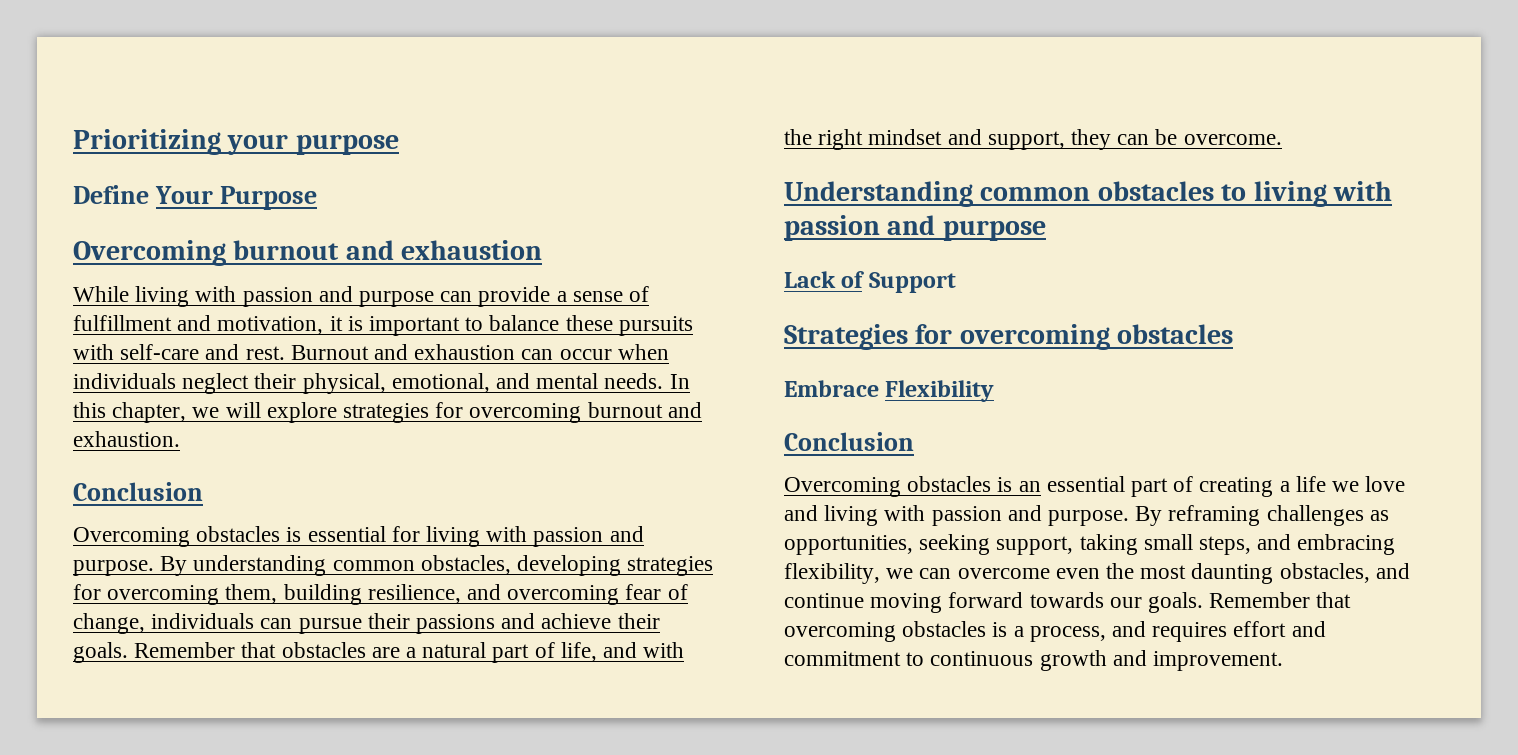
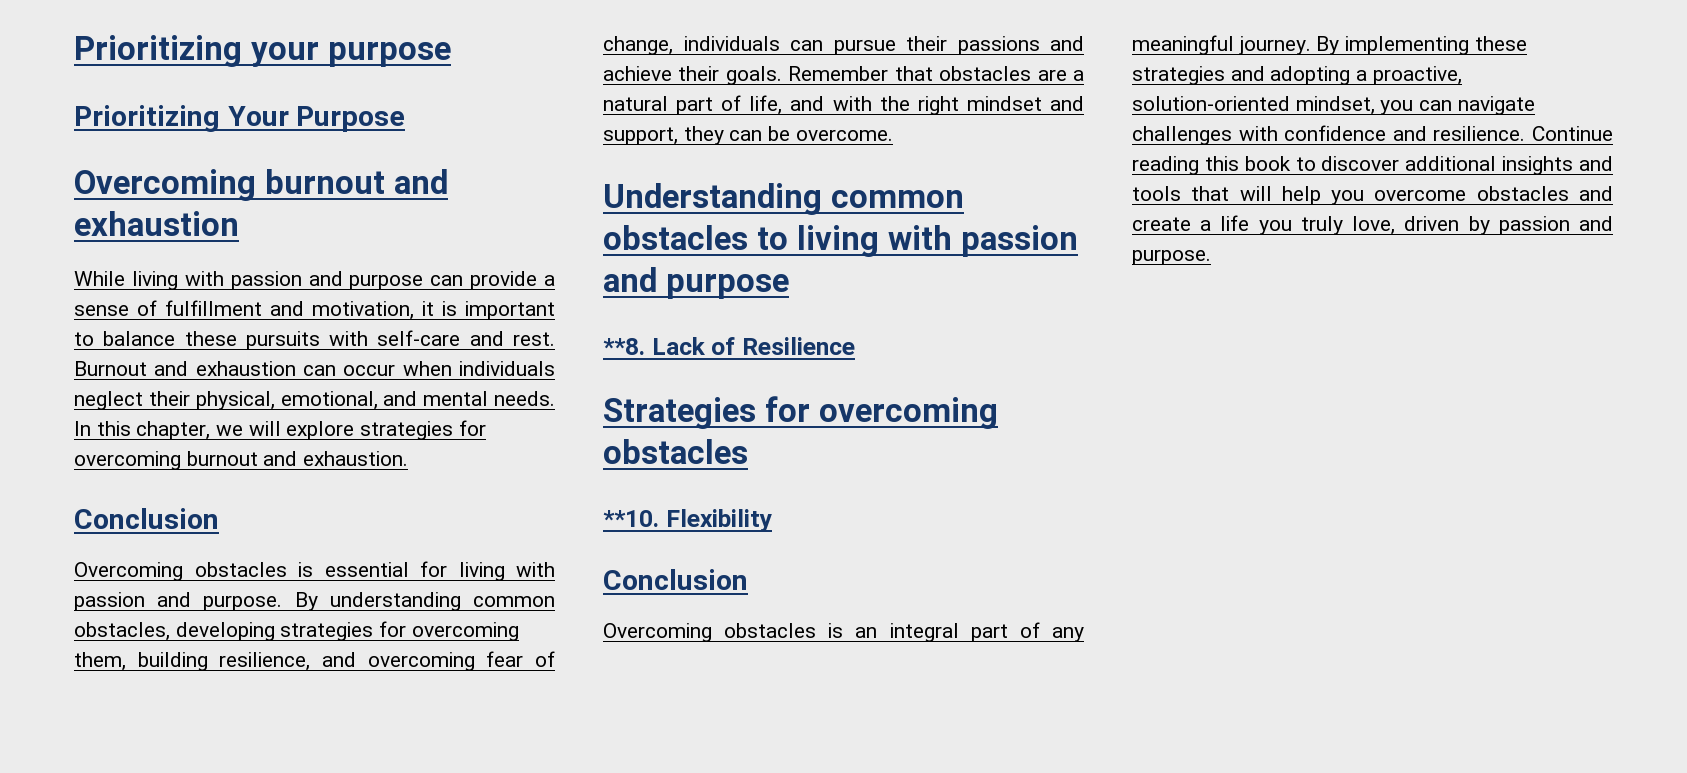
[73,185,149,204] Define -> [74,105,220,132] Prioritizing
(1046, 230) none -> [603,338,645,355] **8.
[868,272,956,293] Support -> [741,337,855,355] Resilience
[784,380,879,397] Embrace -> [603,510,659,527] **10.
[1046,476,1406,497] [784,505,1389,526] [784,534,1396,555] [784,563,1410,584] [784,592,1352,613] [784,621,1326,642] [784,650,1284,671] essential part of creating a life we love and living with passion and purpose. By reframing challenges as opportunities, seeking support, taking small steps, and embracing flexibility, we can overcome even the most daunting obstacles, and continue moving forward towards our goals. Remember that overcoming obstacles is a process, and requires effort and commitment to continuous growth and improvement. -> [889,622,1084,642] [1132,35,1527,55] [1132,66,1462,85] [1132,96,1535,115] [1132,125,1613,145] [1132,156,1613,175] [1132,186,1613,205] [1132,215,1613,235] [1132,249,1211,265] integral part of any meaningful journey. By implementing these strategies and adopting a proactive, solution-oriented mindset, you can navigate challenges with confidence and resilience. Continue reading this book to discover additional insights and tools that will help you overcome obstacles and create a life you truly love, driven by passion and purpose.

